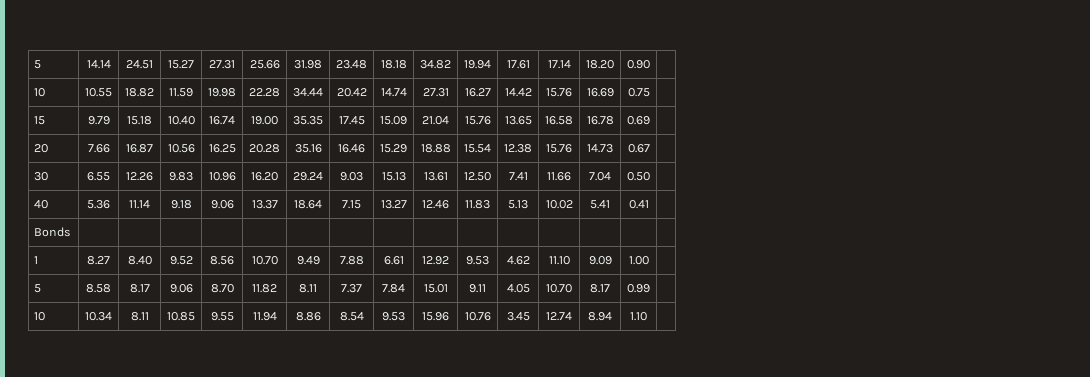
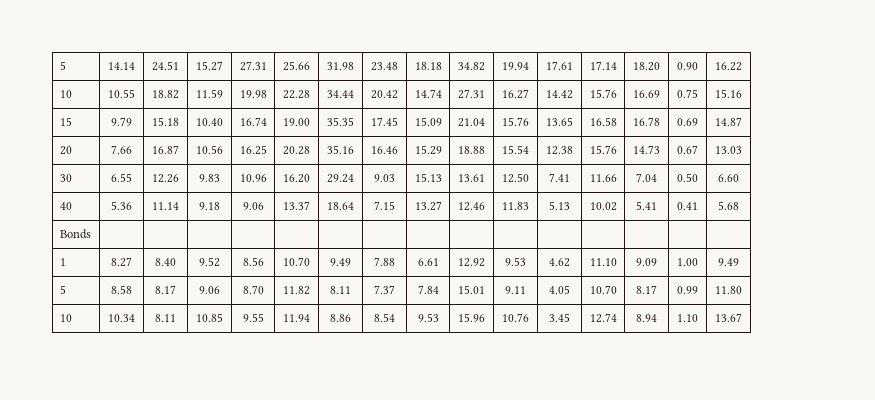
(650, 64) none -> [715,62,742,71] 16.22
(650, 92) none -> [715,89,742,98] 15.16
(650, 120) none -> [715,117,742,126] 14.87
(650, 148) none -> [715,146,742,154] 13.03
(650, 176) none -> [718,174,739,182] 6.60
(649, 204) none -> [718,201,739,210] 5.68
(649, 260) none -> [718,258,739,266] 9.49
(650, 288) none -> [715,286,742,294] 11.80
(647, 316) none -> [715,313,742,322] 13.67

